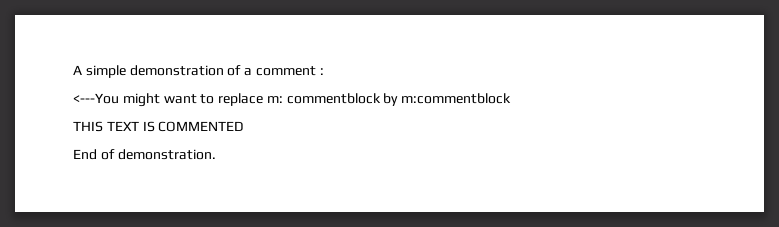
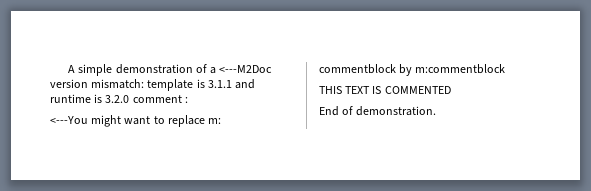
(253, 72) none -> [219,65,273,73] [50,79,256,91] [50,94,130,103] <---M2Doc version mismatch: template is 3.1.1 and runtime is 3.2.0

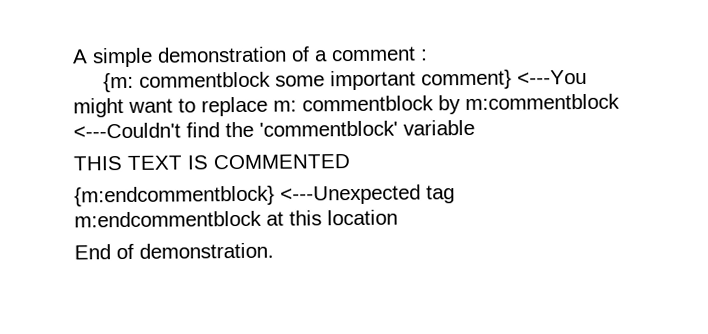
[219,65,273,73] [50,79,256,91] [50,94,188,103] <---M2Doc version mismatch: template is 3.1.1 and runtime is 3.2.0 comment : // -> [331,46,428,62] [102,69,512,93] comment : // {m: commentblock some important comment}
(506, 69) none -> [73,119,475,139] <---Couldn't find the 'commentblock' variable
(451, 90) none -> [74,184,455,207] [74,209,398,228] // {m:endcommentblock} <---Unexpected tag m:endcommentblock at this location

